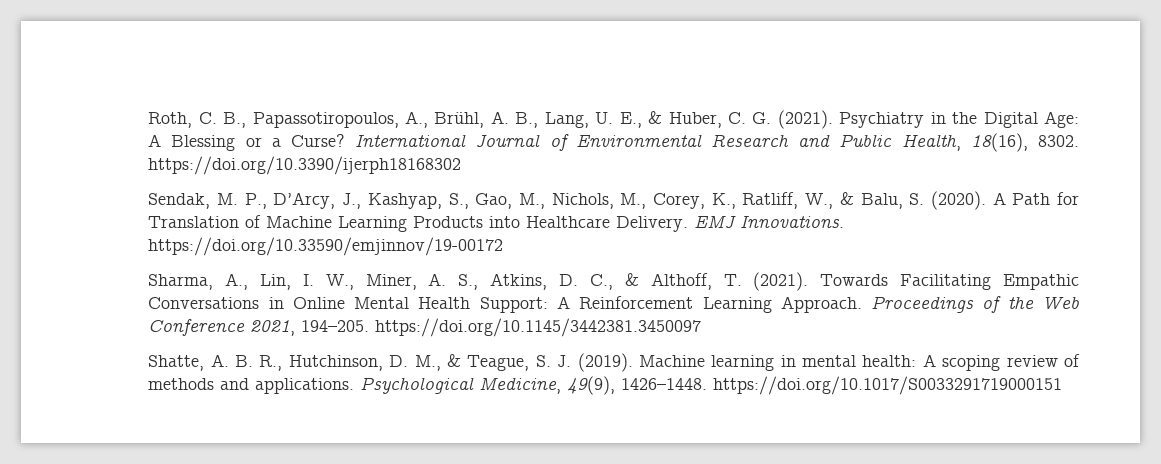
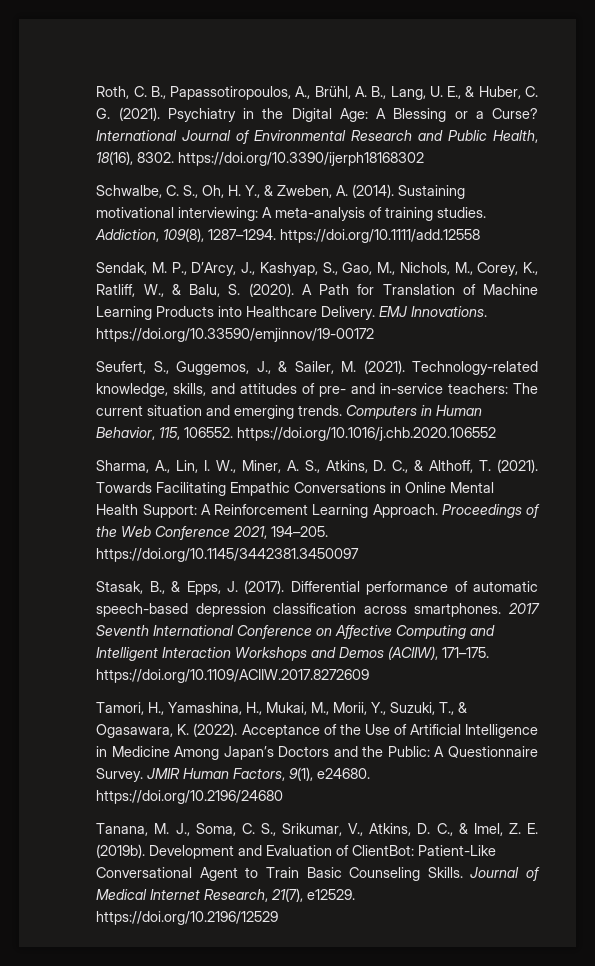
(462, 165) none -> [96,184,466,199] [96,207,487,221] [95,228,481,243] // Schwalbe, C. S., Oh, H. Y., & Zweben, A. (2014). Sustaining motivational interviewing: A meta-analysis of training studies. Addiction, 109(8), 1287–1294. https://doi.org/10.1111/add.12558
(504, 246) none -> [96,360,538,375] [96,383,538,397] [96,405,483,419] [96,427,497,441] // Seufert, S., Guggemos, J., & Sailer, M. (2021). Technology-related knowledge, skills, and attitudes of pre- and in-service teachers: The current situation and emerging trends. Computers in Human Behavior, 115, 106552. https://doi.org/10.1016/j.chb.2020.106552
[148,353,1080,372] [148,376,1063,395] Shatte, A. B. R., Hutchinson, D. M., & Teague, S. J. (2019). Machine learning in mental health: A scoping review of methods and applications. Psychological Medicine, 49(9), 1426–1448. https://doi.org/10.1017/S0033291719000151 -> [96,580,538,595] [96,603,540,617] [96,625,496,639] [96,646,490,661] [96,669,370,683] [96,702,468,715] [96,723,538,738] [96,746,538,760] [96,767,371,782] [96,790,284,804] [96,823,539,836] [96,844,497,859] [96,867,540,881] [96,888,356,902] [96,911,279,925] Stasak, B., & Epps, J. (2017). Differential performance of automatic speech-based depression classification across smartphones. 2017 Seventh International Conference on Affective Computing and Intelligent Interaction Workshops and Demos (ACIIW), 171–175. https://doi.org/10.1109/ACIIW.2017.8272609 // Tamori, H., Yamashina, H., Mukai, M., Morii, Y., Suzuki, T., & Ogasawara, K. (2022). Acceptance of the Use of Artificial Intelligence in Medicine Among Japan’s Doctors and the Public: A Questionnaire Survey. JMIR Human Factors, 9(1), e24680. https://doi.org/10.2196/24680 // Tanana, M. J., Soma, C. S., Srikumar, V., Atkins, D. C., & Imel, Z. E. (2019b). Development and Evaluation of ClientBot: Patient-Like Conversational Agent to Train Basic Counseling Skills. Journal of Medical Internet Research, 21(7), e12529. https://doi.org/10.2196/12529

